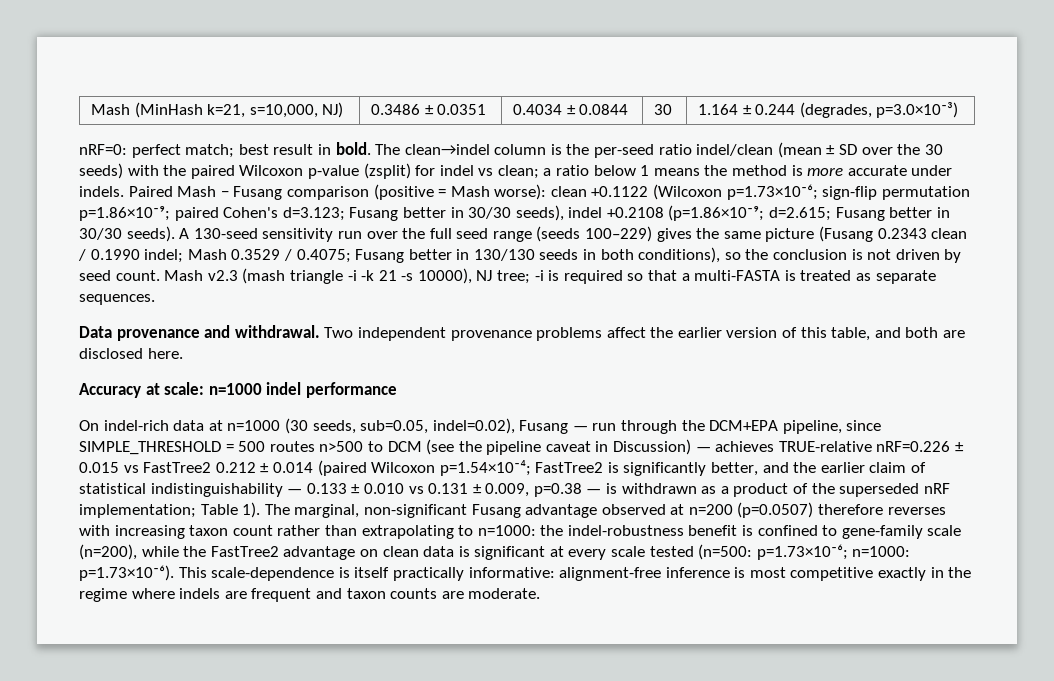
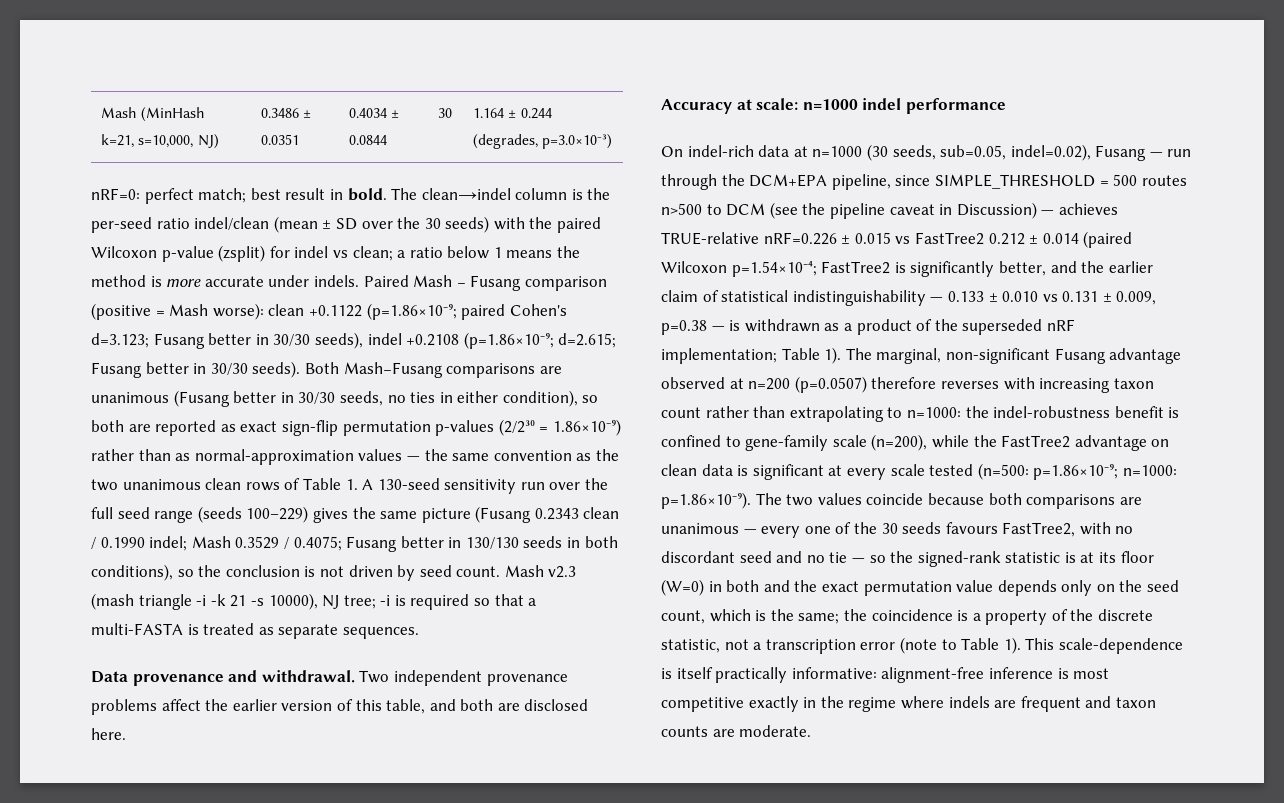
[653,184,970,200] [79,206,170,221] (Wilcoxon p=1.73×10⁻⁶; sign-flip permutation p=1.86×10⁻⁹; -> [366,303,457,320] (p=1.86×10⁻⁹;
(175, 234) none -> [304,362,562,378] [91,390,599,407] [91,419,621,436] [91,449,619,465] [91,478,358,491] Both Mash−Fusang comparisons are unanimous (Fusang better in 30/30 seeds, no ties in either condition), so both are reported as exact sign-flip permutation p-values (2/2³⁰ = 1.86×10⁻⁹) rather than as normal-approximation values — the same convention as the two unanimous clean rows of Table 1.
[756,544,911,560] [79,565,174,581] p=1.73×10⁻⁶; n=1000: p=1.73×10⁻⁶). -> [1033,464,1177,480] [661,492,1142,509] [661,522,1134,538] [661,551,1154,567] [661,579,1180,596] [661,609,1154,625] [661,637,1021,654] p=1.86×10⁻⁹; n=1000: p=1.86×10⁻⁹). The two values coincide because both comparisons are unanimous — every one of the 30 seeds favours FastTree2, with no discordant seed and no tie — so the signed-rank statistic is at its floor (W=0) in both and the exact permutation value depends only on the seed count, which is the same; the coincidence is a property of the discrete statistic, not a transcription error (note to Table 1).

